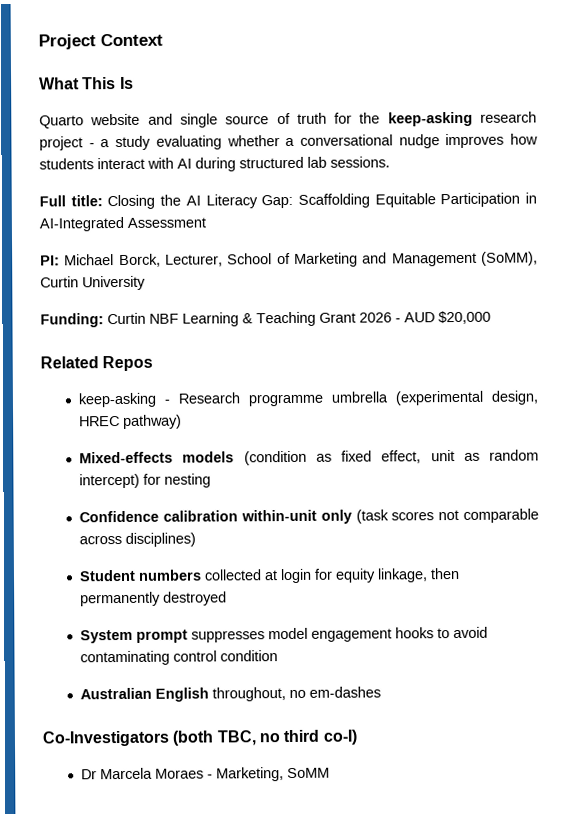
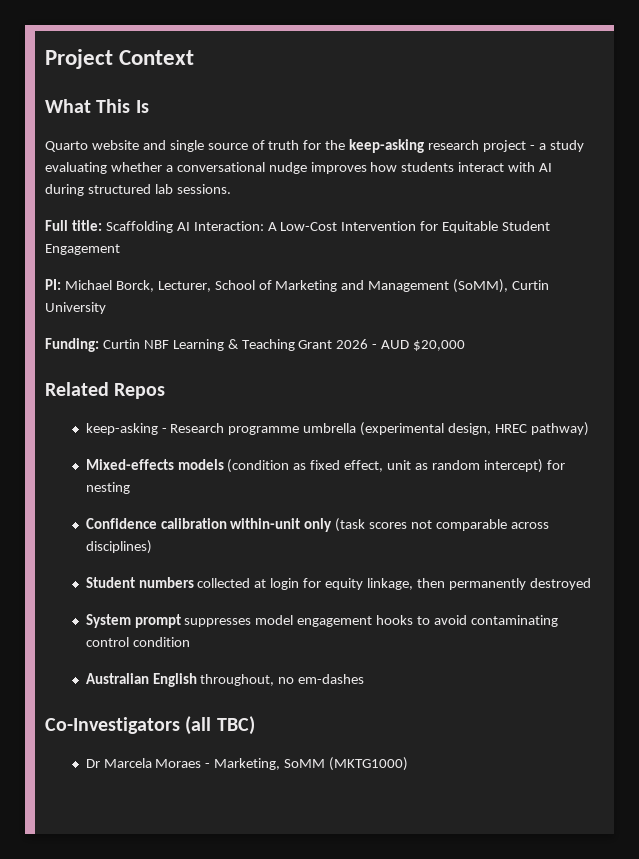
[107,192,537,210] [39,216,206,232] Closing the AI Literacy Gap: Scaffolding Equitable Participation in AI-Integrated Assessment -> [105,221,551,233] [45,244,120,255] Scaffolding AI Interaction: A Low-Cost Intervention for Equitable Student Engagement
[172,729,358,746] (both TBC, no third co-I) -> [185,716,255,735] (all TBC)
(331, 773) none -> [329,757,409,771] (MKTG1000)

